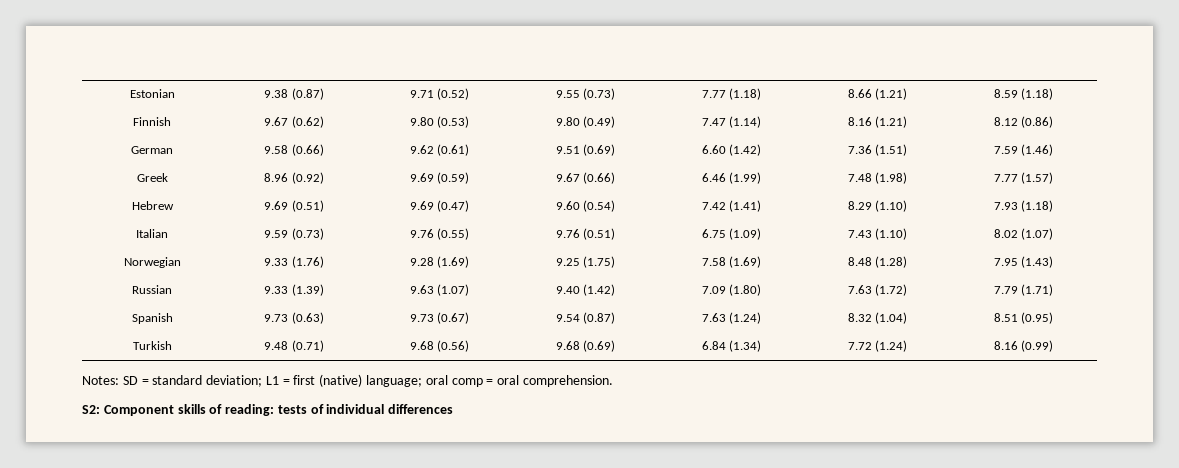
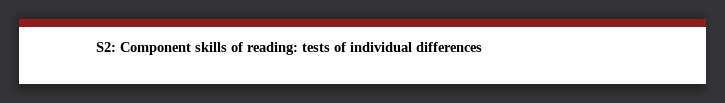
[129,89,175,98] [264,88,324,100] [409,88,470,100] [555,88,616,100] [701,88,762,100] [847,88,908,100] [993,88,1054,100] [133,117,171,126] [264,116,324,128] [409,116,470,128] [555,116,616,128] [701,116,762,128] [847,116,908,128] [993,116,1054,128] [131,146,173,154] [264,144,324,156] [409,144,470,156] [555,144,616,156] [701,144,762,156] [847,144,908,156] [993,144,1054,156] [136,173,168,182] [264,172,324,184] [409,172,470,184] [555,172,616,184] [701,172,762,184] [847,172,908,184] [993,172,1054,184] [131,201,174,210] [264,200,324,212] [409,200,470,212] [555,200,616,212] [701,200,762,212] [847,200,908,212] [993,200,1054,212] [136,229,168,238] [264,228,324,240] [409,228,470,240] [555,228,616,240] [701,228,762,240] [847,228,908,240] [993,228,1054,240] [123,257,181,268] [264,256,324,268] [409,256,470,268] [555,256,616,268] [701,256,762,268] [847,256,908,268] [993,256,1054,268] [132,285,172,294] [264,284,324,296] [409,284,470,296] [555,284,616,296] [701,284,762,296] [847,284,908,296] [993,284,1054,296] [131,313,173,324] [264,312,324,324] [409,312,470,324] [555,312,616,324] [701,312,762,324] [847,312,908,324] [993,312,1054,324] [132,341,172,350] [264,340,324,352] [409,340,470,352] [555,340,616,352] [701,340,762,352] [847,340,908,352] [993,340,1054,352] [82,374,613,387] Estonian | 9.38 (0.87) | 9.71 (0.52) | 9.55 (0.73) | 7.77 (1.18) | 8.66 (1.21) | 8.59 (1.18) // Finnish | 9.67 (0.62) | 9.80 (0.53) | 9.80 (0.49) | 7.47 (1.14) | 8.16 (1.21) | 8.12 (0.86) // German | 9.58 (0.66) | 9.62 (0.61) | 9.51 (0.69) | 6.60 (1.42) | 7.36 (1.51) | 7.59 (1.46) // Greek | 8.96 (0.92) | 9.69 (0.59) | 9.67 (0.66) | 6.46 (1.99) | 7.48 (1.98) | 7.77 (1.57) // Hebrew | 9.69 (0.51) | 9.69 (0.47) | 9.60 (0.54) | 7.42 (1.41) | 8.29 (1.10) | 7.93 (1.18) // Italian | 9.59 (0.73) | 9.76 (0.55) | 9.76 (0.51) | 6.75 (1.09) | 7.43 (1.10) | 8.02 (1.07) // Norwegian | 9.33 (1.76) | 9.28 (1.69) | 9.25 (1.75) | 7.58 (1.69) | 8.48 (1.28) | 7.95 (1.43) // Russian | 9.33 (1.39) | 9.63 (1.07) | 9.40 (1.42) | 7.09 (1.80) | 7.63 (1.72) | 7.79 (1.71) // Spanish | 9.73 (0.63) | 9.73 (0.67) | 9.54 (0.87) | 7.63 (1.24) | 8.32 (1.04) | 8.51 (0.95) // Turkish | 9.48 (0.71) | 9.68 (0.56) | 9.68 (0.69) | 6.84 (1.34) | 7.72 (1.24) | 8.16 (0.99) // Notes: SD = standard deviation; L1 = first (native) language; oral comp = oral comprehension. // -> (96, 47) none

